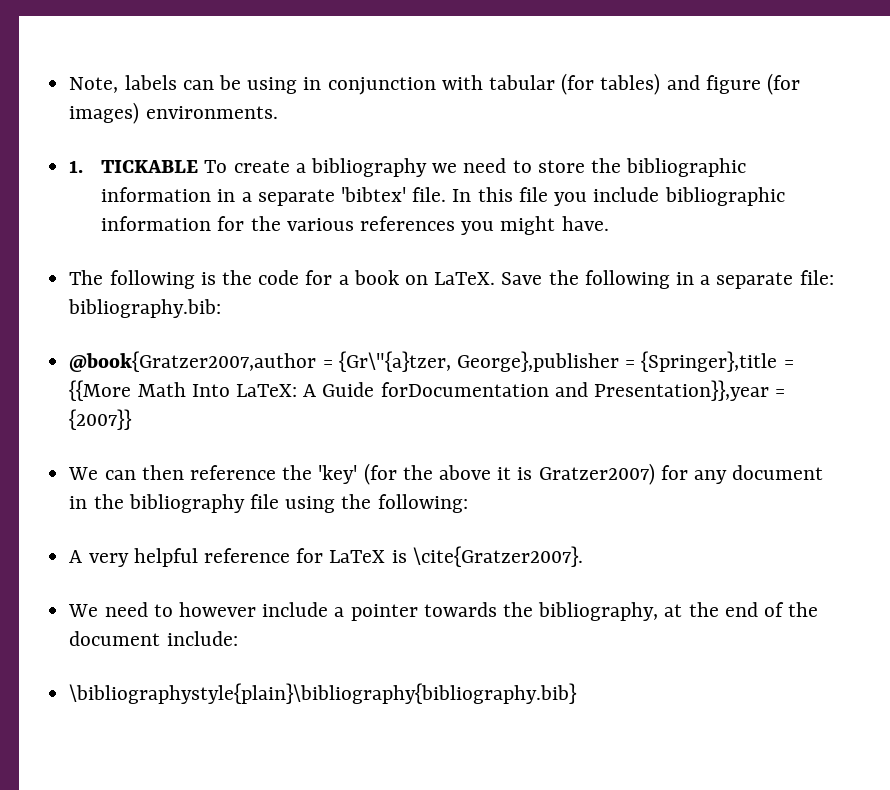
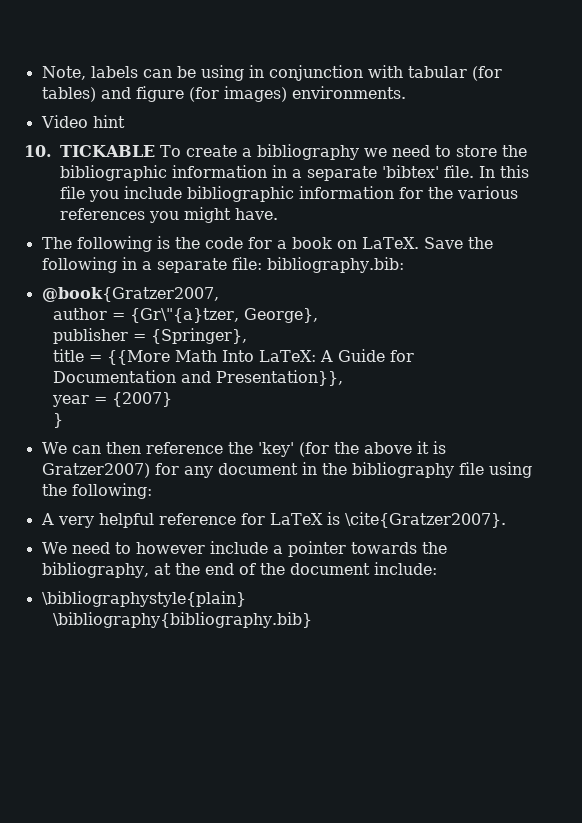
[69,160,84,173] 1. -> [40,115,125,128] [24,145,52,157] Video hint // 10.
[69,351,778,372] @book{Gratzer2007,author = {Gr\"{a}tzer, George},publisher = {Springer},title -> [41,287,219,302] [53,308,319,323] [53,328,248,344] [53,349,85,362] @book{Gratzer2007, // author = {Gr\"{a}tzer, George}, // publisher = {Springer}, // title
[380,380,786,401] [69,409,133,430] forDocumentation and Presentation}},year = {2007}} -> [390,350,415,362] [53,370,344,386] [52,392,173,407] [53,413,64,428] for // Documentation and Presentation}}, // year = {2007} // }
[69,683,578,704] \bibliographystyle{plain}\bibliography{bibliography.bib} -> [41,591,246,607] [53,612,313,628] \bibliographystyle{plain} // \bibliography{bibliography.bib}

